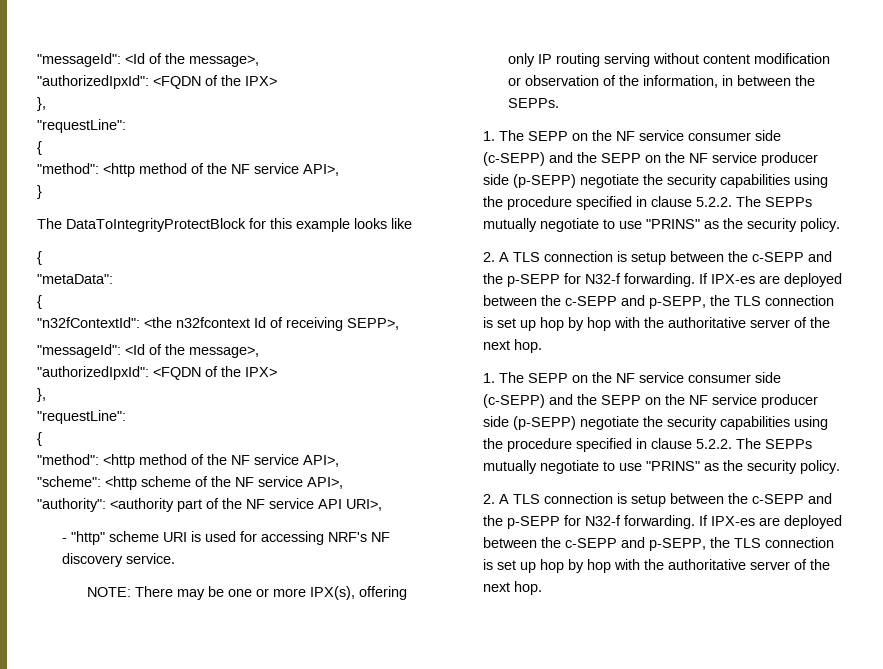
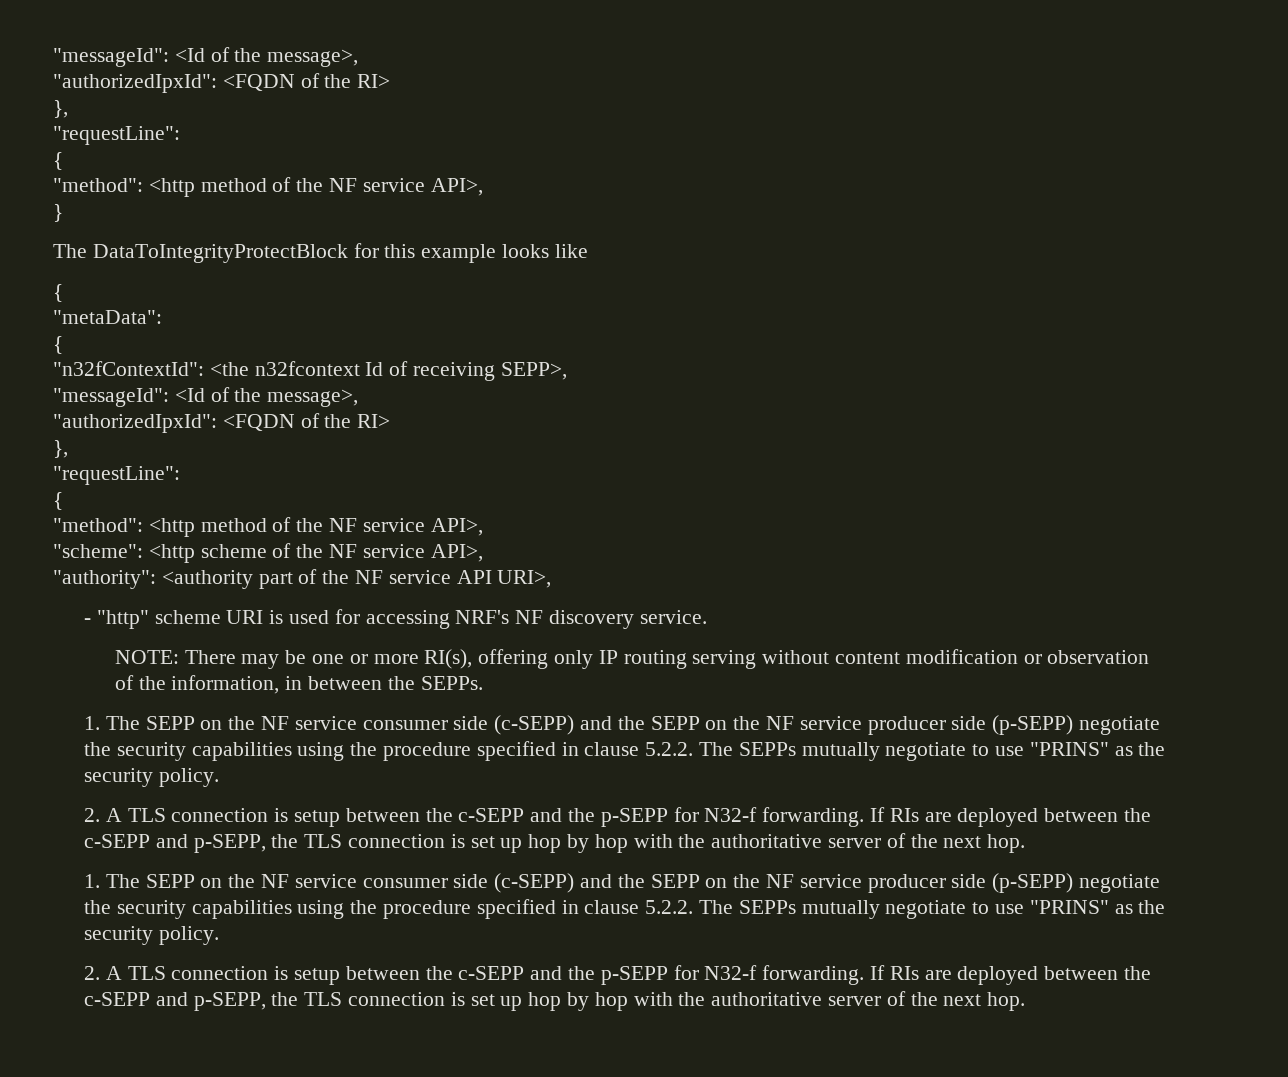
[37,53,259,67] [37,75,277,89] "messageId": <Id of the message>, // "authorizedIpxId": <FQDN of the IPX> -> [53,47,359,67] [53,73,391,93] "messageId": <Id of the message>, // "authorizedIpxId": <FQDN of the RI>
[245,367,277,377] IPX> -> [357,414,391,428] RI>
[309,586,355,600] IPX(s), -> [424,649,473,669] RI(s),
[710,274,755,284] IPX-es -> [889,808,919,822] RIs
[710,516,755,526] IPX-es -> [889,966,919,980] RIs

